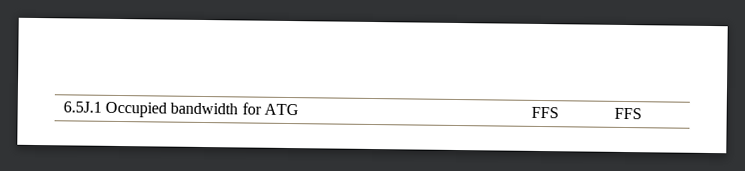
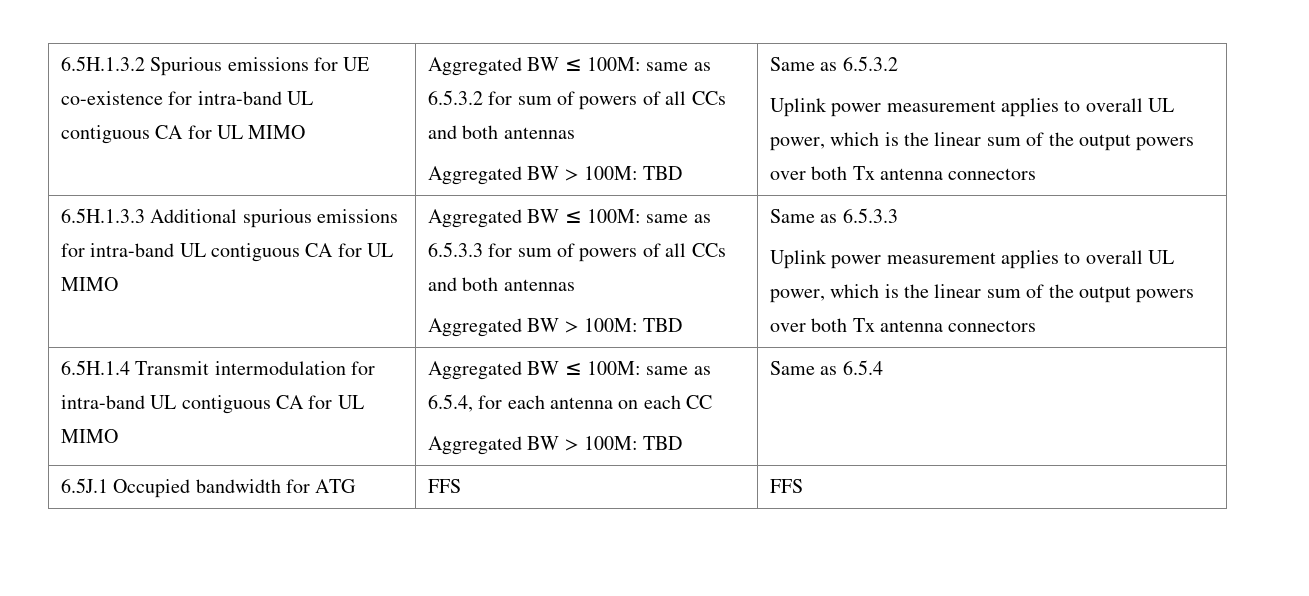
(62, 107) none -> [60,56,370,76] [60,91,314,105] [60,125,306,144] [427,57,711,76] [427,90,726,110] [427,125,575,139] [427,166,683,185] [769,56,898,71] [769,98,1175,117] [769,132,1195,151] [769,166,1037,180] [60,208,399,228] [60,243,394,262] [60,277,118,291] [427,209,711,228] [427,242,726,262] [427,277,575,291] [427,318,683,337] [769,208,898,223] [769,250,1175,269] [769,284,1195,303] [769,318,1037,332] [60,360,376,375] [60,395,364,414] [60,429,118,443] [427,361,711,380] [427,394,713,412] [427,436,683,455] [769,360,883,375] 6.5H.1.3.2 Spurious emissions for UE co-existence for intra-band UL contiguous CA for UL MIMO | Aggregated BW ≤ 100M: same as 6.5.3.2 for sum of powers of all CCs and both antennas // Aggregated BW > 100M: TBD | Same as 6.5.3.2 // Uplink power measurement applies to overall UL power, which is the linear sum of the output powers over both Tx antenna connectors // 6.5H.1.3.3 Additional spurious emissions for intra-band UL contiguous CA for UL MIMO | Aggregated BW ≤ 100M: same as 6.5.3.3 for sum of powers of all CCs and both antennas // Aggregated BW > 100M: TBD | Same as 6.5.3.3 // Uplink power measurement applies to overall UL power, which is the linear sum of the output powers over both Tx antenna connectors // 6.5H.1.4 Transmit intermodulation for intra-band UL contiguous CA for UL MIMO | Aggregated BW ≤ 100M: same as 6.5.4, for each antenna on each CC // Aggregated BW > 100M: TBD | Same as 6.5.4 //

